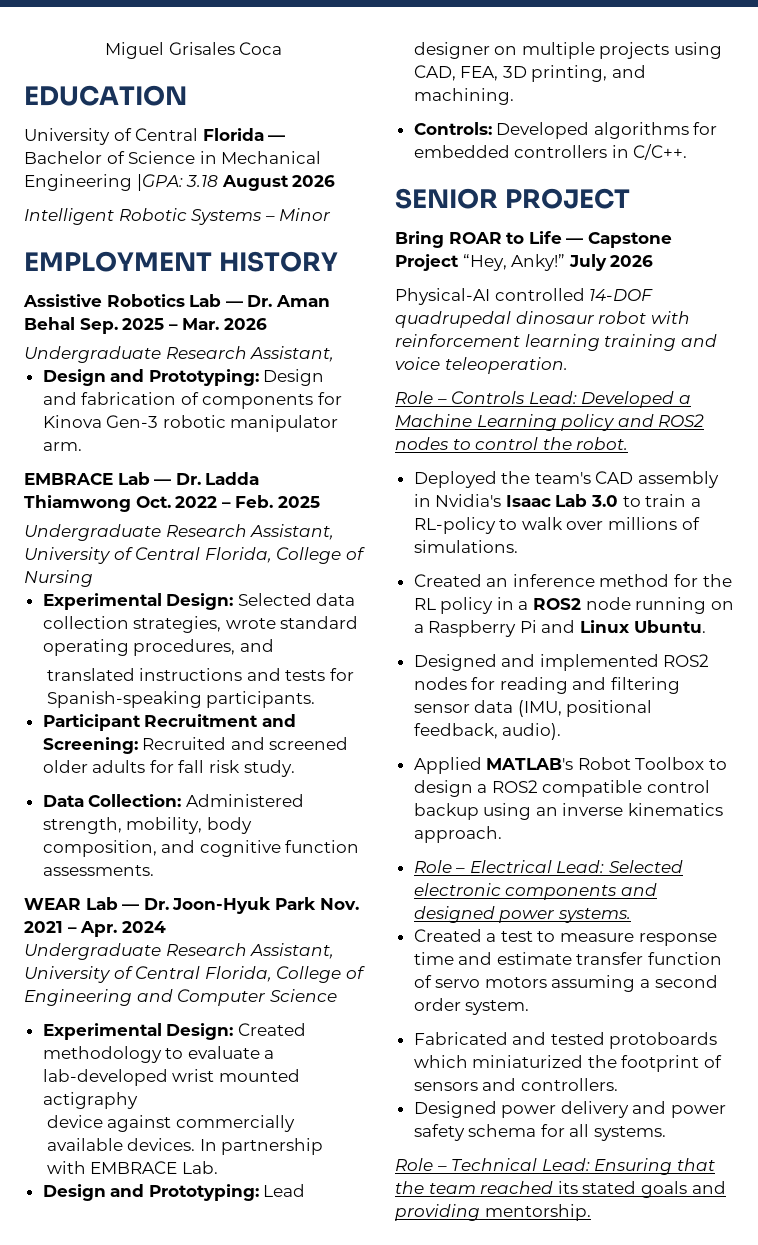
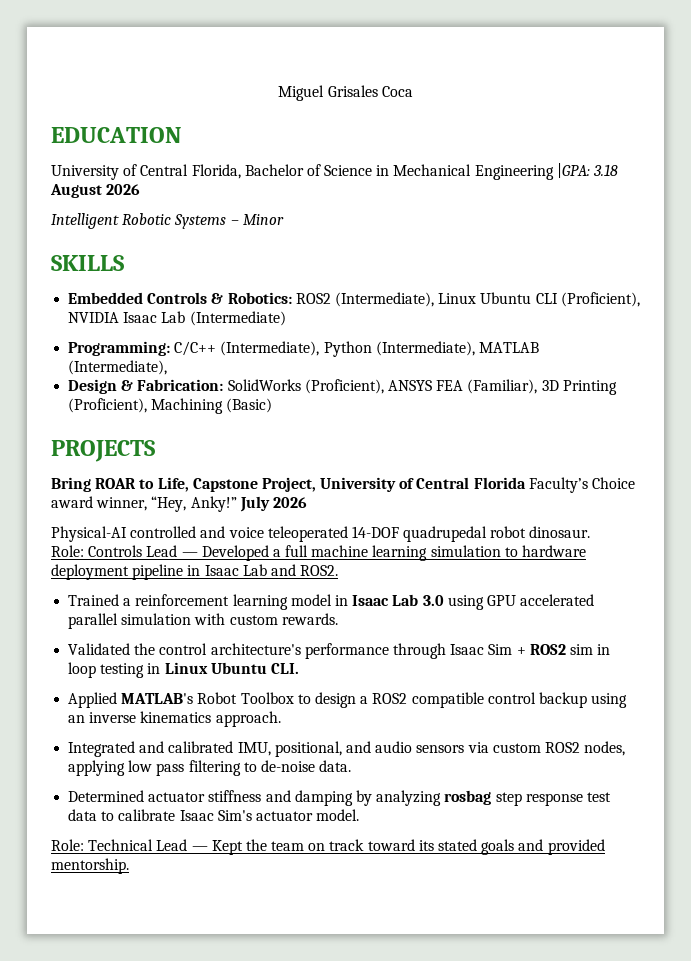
[202,128,286,141] Florida — -> [191,164,241,179] Florida,
[24,251,338,272] [23,294,330,307] [24,317,267,334] [24,346,335,363] [42,369,325,386] [42,392,343,409] [42,415,339,432] [42,442,82,451] [24,472,260,485] [24,495,320,512] [24,524,335,541] [24,547,365,564] [24,570,93,587] [42,593,356,610] [42,616,359,633] [42,639,274,656] [46,668,354,681] [46,691,316,708] [42,714,296,731] [42,737,349,754] [42,760,295,777] [42,794,304,807] [42,817,252,834] [42,840,360,857] [42,865,154,876] [24,897,359,914] [24,921,166,937] [24,943,335,960] [24,966,365,983] [24,989,337,1006] [42,1023,306,1040] [42,1046,275,1063] [42,1069,300,1086] [42,1092,138,1109] [46,1115,295,1132] [46,1138,324,1155] [46,1161,218,1174] [42,1184,306,1201] [413,42,723,59] [413,65,647,82] [413,88,514,105] [413,122,718,139] [413,144,688,160] [395,188,630,209] [395,231,672,248] [395,254,459,271] EMPLOYMENT HISTORY // Assistive Robotics Lab — Dr. Aman Behal Sep. 2025 – Mar. 2026 // Undergraduate Research Assistant, // Design and Prototyping: Design and fabrication of components for Kinova Gen-3 robotic manipulator arm. // EMBRACE Lab — Dr. Ladda Thiamwong Oct. 2022 – Feb. 2025 // Undergraduate Research Assistant, University of Central Florida, College of Nursing // Experimental Design: Selected data collection strategies, wrote standard operating procedures, and // translated instructions and tests for Spanish-speaking participants. // Participant Recruitment and Screening: Recruited and screened older adults for fall risk study. // Data Collection: Administered strength, mobility, body composition, and cognitive function assessments. // WEAR Lab — Dr. Joon-Hyuk Park Nov. 2021 – Apr. 2024 // Undergraduate Research Assistant, University of Central Florida, College of Engineering and Computer Science // Experimental Design: Created methodology to evaluate a lab-developed wrist mounted actigraphy // device against commercially available devices. In partnership with EMBRACE Lab. // Design and Prototyping: Lead designer on multiple projects using CAD, FEA, 3D printing, and machining. // Controls: Developed algorithms for embedded controllers in C/C++. // SENIOR PROJECT // Bring ROAR to Life — Capstone Project -> [51,255,124,271] [68,292,640,307] [68,311,286,326] [68,341,539,357] [68,360,168,375] [68,379,617,395] [68,398,273,414] [51,440,155,462] [51,477,636,493] [51,496,148,511] SKILLS // Embedded Controls & Robotics: ROS2 (Intermediate), Linux Ubuntu CLI (Proficient), NVIDIA Isaac Lab (Intermediate) // Programming: C/C++ (Intermediate), Python (Intermediate), MATLAB (Intermediate), // Design & Fabrication: SolidWorks (Proficient), ANSYS FEA (Familiar), 3D Printing (Proficient), Machining (Basic) // PROJECTS // Bring ROAR to Life, Capstone Project, University of Central Florida Faculty’s Choice award winner,
[589,289,654,301] [395,311,690,328] [395,334,717,351] [395,357,568,374] [395,391,691,408] [395,414,705,431] [395,437,629,450] [413,471,720,488] [413,494,701,507] [413,517,700,534] [413,540,518,553] [413,574,732,587] [413,597,734,614] [413,620,706,637] [413,654,710,671] [413,677,681,694] [413,700,653,717] [413,723,562,740] 14-DOF quadrupedal dinosaur robot with reinforcement learning training and voice teleoperation. // Role – Controls Lead: Developed a Machine Learning policy and ROS2 nodes to control the robot. // Deployed the team's CAD assembly in Nvidia's Isaac Lab 3.0 to train a RL-policy to walk over millions of simulations. // Created an inference method for the RL policy in a ROS2 node running on a Raspberry Pi and Linux Ubuntu. // Designed and implemented ROS2 nodes for reading and filtering sensor data (IMU, positional feedback, audio). -> [200,526,591,542] [51,545,587,561] [51,564,339,580] [68,594,595,610] [68,613,338,629] [68,643,611,659] [68,662,299,678] and voice teleoperated 14-DOF quadrupedal robot dinosaur. // Role: Controls Lead — Developed a full machine learning simulation to hardware deployment pipeline in Isaac Lab and ROS2. // Trained a reinforcement learning model in Isaac Lab 3.0 using GPU accelerated parallel simulation with custom rewards. // Validated the control architecture's performance through Isaac Sim + ROS2 sim in loop testing in Linux Ubuntu CLI.
[413,860,684,873] [413,883,657,900] [413,906,631,923] [413,929,717,946] [413,952,723,965] [413,975,718,992] [413,998,530,1015] [413,1032,718,1049] [413,1055,723,1072] [413,1078,618,1091] [413,1101,727,1118] [413,1124,667,1141] [395,1158,715,1175] [395,1181,554,1194] Role – Electrical Lead: Selected electronic components and designed power systems. // Created a test to measure response time and estimate transfer function of servo motors assuming a second order system. // Fabricated and tested protoboards which miniaturized the footprint of sensors and controllers. // Designed power delivery and power safety schema for all systems. // Role – Technical Lead: Ensuring that the team reached -> [68,741,626,757] [68,760,352,776] [68,790,611,806] [68,809,360,821] [51,839,415,855] Integrated and calibrated IMU, positional, and audio sensors via custom ROS2 nodes, applying low pass filtering to de-noise data. // Determined actuator stiffness and damping by analyzing rosbag step response test data to calibrate Isaac Sim's actuator model. // Role: Technical Lead — Kept the team on track toward
[395,1204,480,1221] providing -> [547,839,605,855] provided

